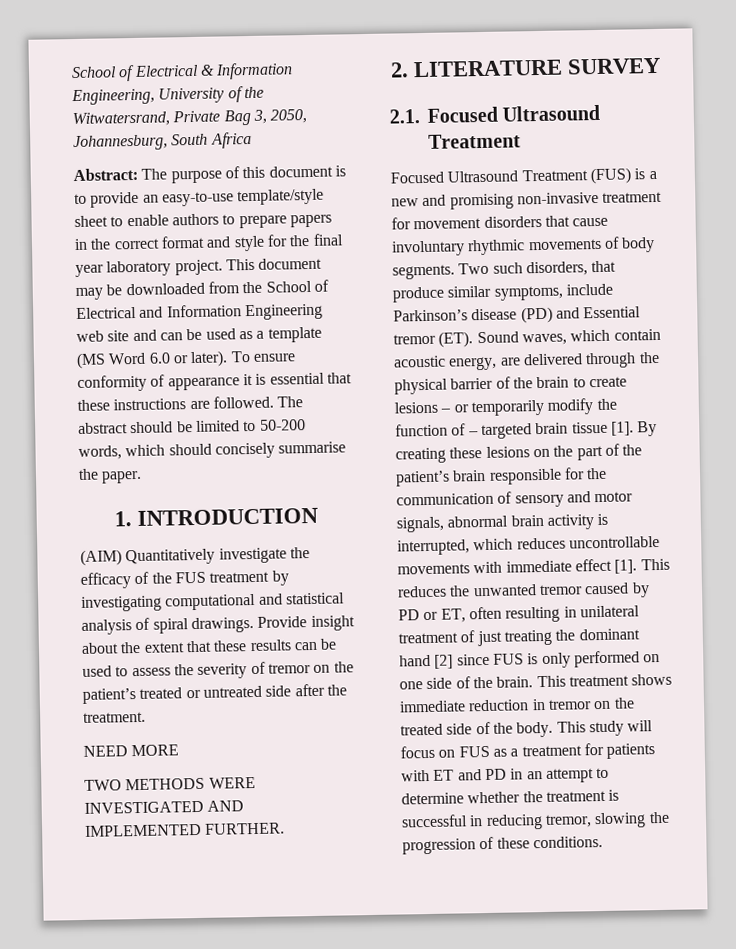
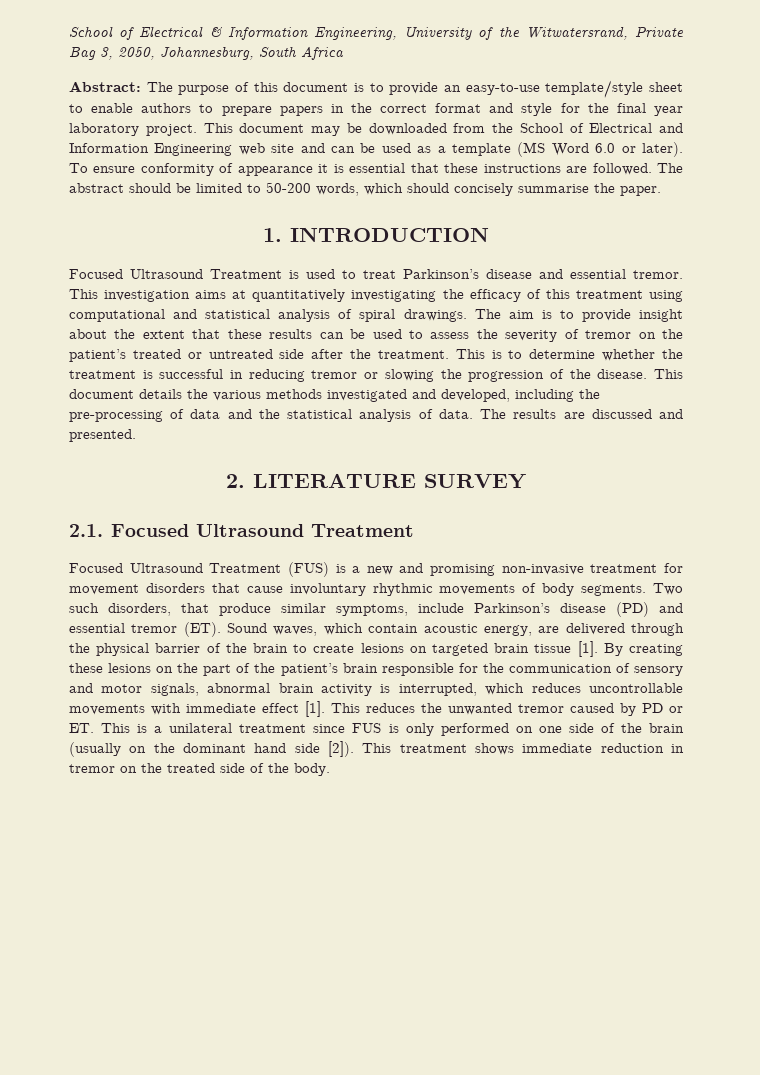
[80,547,310,566] [80,570,289,589] [81,595,162,612] (AIM) Quantitatively investigate the efficacy of the FUS treatment by investigating -> [69,269,683,279] [69,289,683,302] Focused Ultrasound Treatment is used to treat Parkinson’s disease and essential tremor. This investigation aims at quantitatively investigating the efficacy of this treatment using
[257,616,308,628] Provide -> [474,309,631,322] The aim is to provide
[83,744,180,757] [84,776,256,791] [84,800,245,814] [85,822,286,837] // NEED MORE // TWO METHODS WERE INVESTIGATED AND IMPLEMENTED FURTHER. -> [455,349,683,361] [69,369,683,382] [69,389,600,402] [69,409,683,422] [69,429,136,442] This is to determine whether the treatment is successful in reducing tremor or slowing the progression of the disease. This document details the various methods investigated and developed, including the pre-processing of data and the statistical analysis of data. The results are discussed and presented.
[583,306,642,319] Essential -> [69,623,125,633] essential
[440,398,617,417] [395,423,479,437] – or temporarily modify the function of – -> [409,646,427,653] on
[440,605,640,623] [398,628,640,647] [399,654,454,669] ET, often resulting in unilateral treatment of just treating the dominant hand [2] -> [69,723,307,733] ET. This is a unilateral treatment
[496,676,534,688] brain. -> [649,723,684,733] [69,741,354,757] brain (usually on the dominant hand side [2]).
[556,720,654,737] [400,742,656,759] [401,767,610,783] [401,789,620,805] [401,811,670,831] [402,836,603,855] This study will focus on FUS as a treatment for patients with ET and PD in an attempt to determine whether the treatment is successful in reducing tremor, slowing the progression of these conditions. -> (330, 769) none

